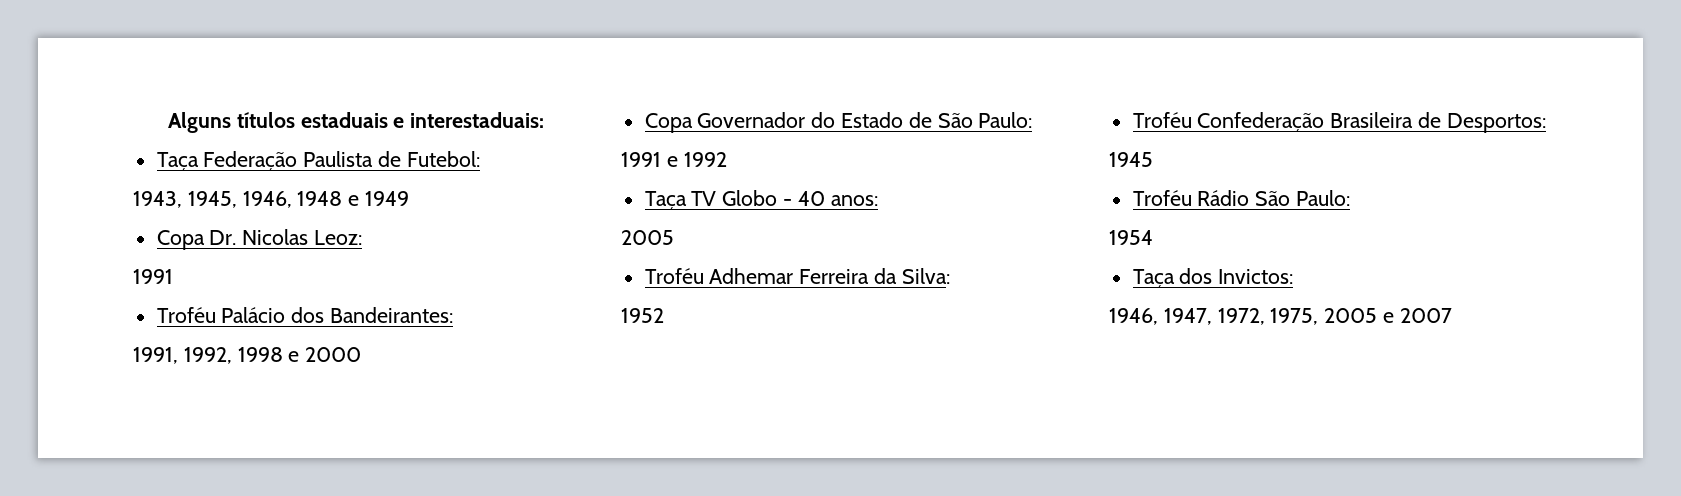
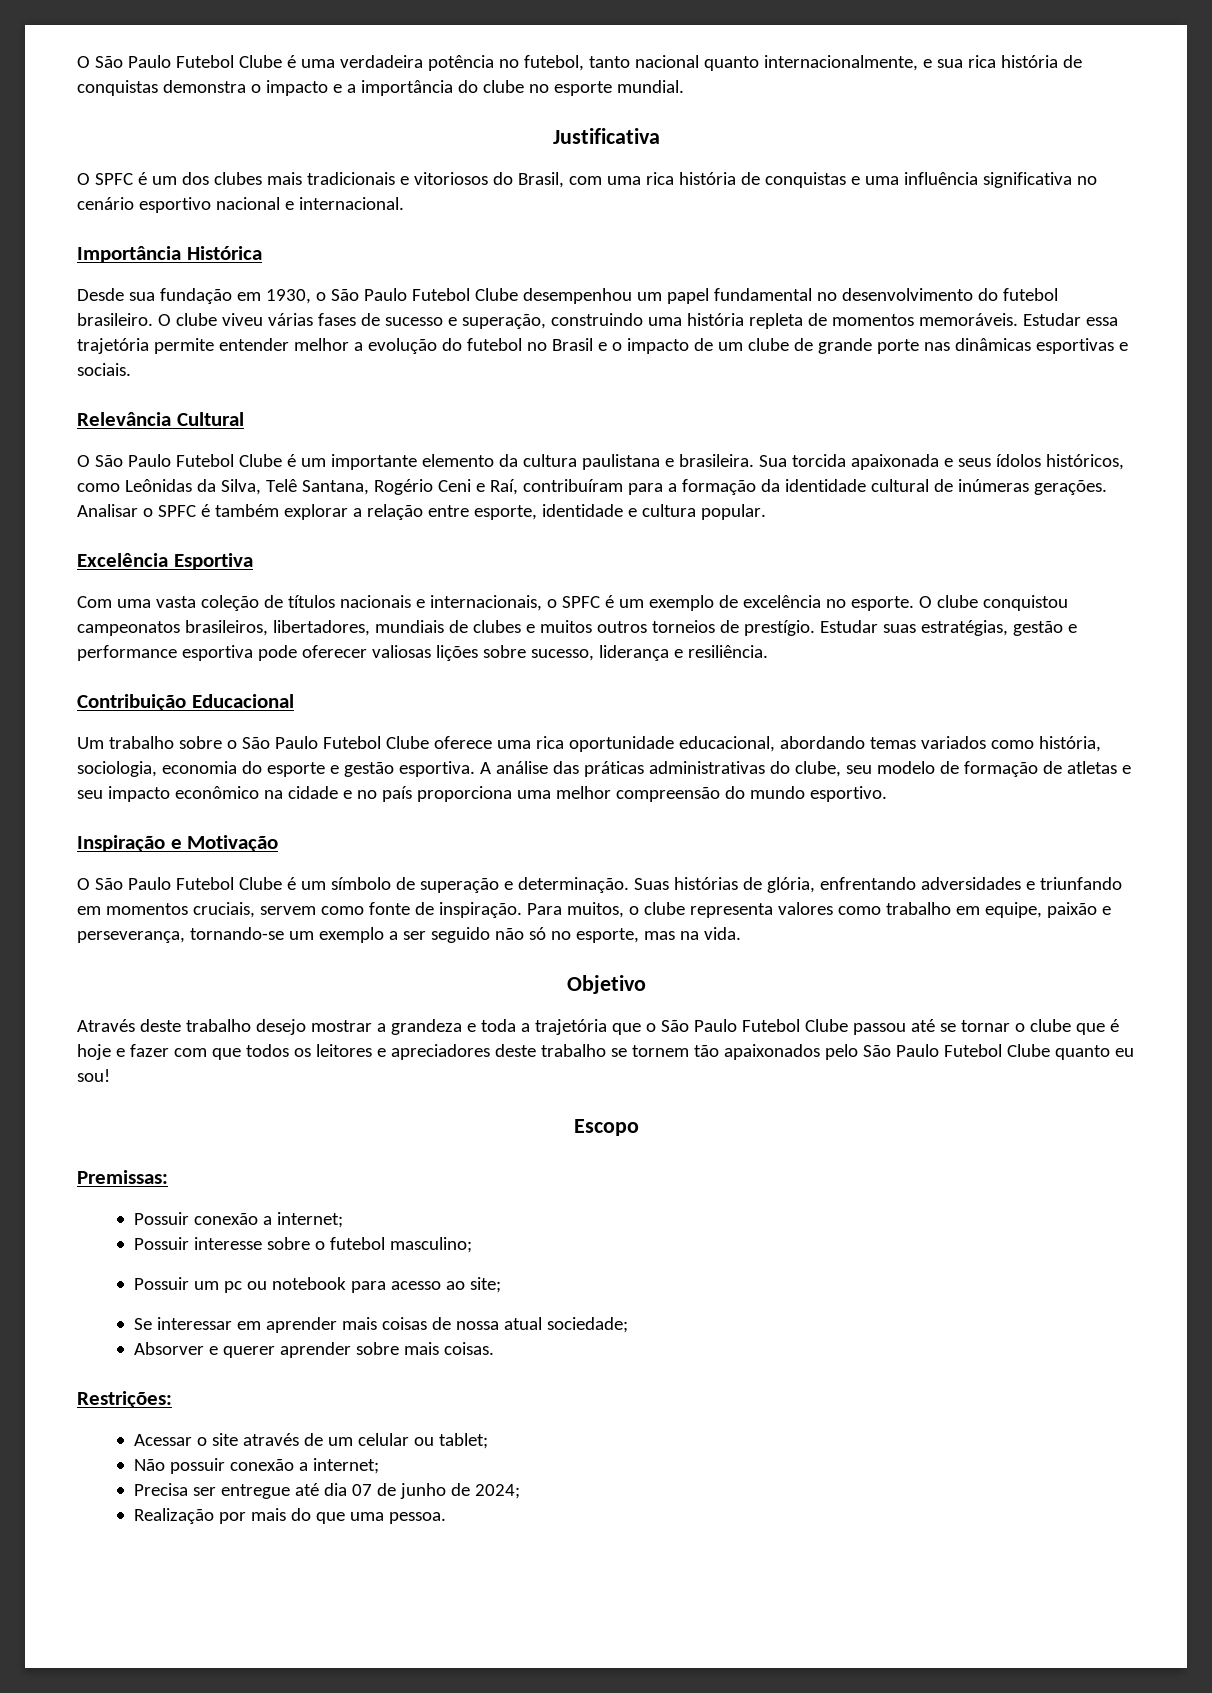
[167,112,545,133] [156,151,480,171] [133,191,410,208] [156,229,363,250] [133,269,173,284] [156,307,454,323] [133,347,362,364] [644,112,1033,133] [621,152,727,167] [644,190,878,210] [621,230,674,245] [644,268,950,284] [621,308,664,323] [1132,112,1546,133] [1109,152,1153,167] [1132,190,1351,206] [1109,230,1153,245] [1132,268,1294,288] [1109,308,1452,325] Alguns títulos estaduais e interestaduais: // Taça Federação Paulista de Futebol: // 1943, 1945, 1946, 1948 e 1949 // Copa Dr. Nicolas Leoz: // 1991 // Troféu Palácio dos Bandeirantes: // 1991, 1992, 1998 e 2000 // Copa Governador do Estado de São Paulo: // 1991 e 1992 // Taça TV Globo - 40 anos: // 2005 // Troféu Adhemar Ferreira da Silva: // 1952 // Troféu Confederação Brasileira de Desportos: // 1945 // Troféu Rádio São Paulo: // 1954 // Taça dos Invictos: // 1946, 1947, 1972, 1975, 2005 e 2007 -> [77,55,1082,71] [77,80,684,96] [552,128,660,144] [77,172,1097,188] [77,197,404,213] [77,246,262,263] [77,288,1058,304] [77,313,1118,329] [77,338,1128,354] [77,363,131,376] [77,412,244,426] [77,454,1124,470] [77,479,1107,495] [77,504,766,520] [77,553,253,570] [77,595,1068,611] [77,620,1077,636] [77,645,768,661] [77,694,294,711] [77,736,1101,752] [77,761,1131,777] [77,786,887,802] [77,835,279,852] [77,877,1122,893] [77,902,1111,918] [77,927,741,943] [566,975,646,994] [77,1019,1119,1035] [77,1044,1134,1060] [77,1069,110,1082] [573,1119,639,1136] [77,1170,168,1184] [133,1212,343,1228] [133,1237,472,1253] [133,1277,501,1293] [133,1317,628,1333] [133,1342,494,1358] [77,1391,172,1408] [133,1433,488,1449] [133,1458,379,1474] [133,1483,520,1499] [133,1508,446,1524] O São Paulo Futebol Clube é uma verdadeira potência no futebol, tanto nacional quanto internacionalmente, e sua rica história de conquistas demonstra o impacto e a importância do clube no esporte mundial. // Justificativa // O SPFC é um dos clubes mais tradicionais e vitoriosos do Brasil, com uma rica história de conquistas e uma influência significativa no cenário esportivo nacional e internacional. // Importância Histórica // Desde sua fundação em 1930, o São Paulo Futebol Clube desempenhou um papel fundamental no desenvolvimento do futebol brasileiro. O clube viveu várias fases de sucesso e superação, construindo uma história repleta de momentos memoráveis. Estudar essa trajetória permite entender melhor a evolução do futebol no Brasil e o impacto de um clube de grande porte nas dinâmicas esportivas e sociais. // Relevância Cultural // O São Paulo Futebol Clube é um importante elemento da cultura paulistana e brasileira. Sua torcida apaixonada e seus ídolos históricos, como Leônidas da Silva, Telê Santana, Rogério Ceni e Raí, contribuíram para a formação da identidade cultural de inúmeras gerações. Analisar o SPFC é também explorar a relação entre esporte, identidade e cultura popular. // Excelência Esportiva // Com uma vasta coleção de títulos nacionais e internacionais, o SPFC é um exemplo de excelência no esporte. O clube conquistou campeonatos brasileiros, libertadores, mundiais de clubes e muitos outros torneios de prestígio. Estudar suas estratégias, gestão e performance esportiva pode oferecer valiosas lições sobre sucesso, liderança e resiliência. // Contribuição Educacional // Um trabalho sobre o São Paulo Futebol Clube oferece uma rica oportunidade educacional, abordando temas variados como história, sociologia, economia do esporte e gestão esportiva. A análise das práticas administrativas do clube, seu modelo de formação de atletas e seu impacto econômico na cidade e no país proporciona uma melhor compreensão do mundo esportivo. // Inspiração e Motivação // O São Paulo Futebol Clube é um símbolo de superação e determinação. Suas histórias de glória, enfrentando adversidades e triunfando em momentos cruciais, servem como fonte de inspiração. Para muitos, o clube representa valores como trabalho em equipe, paixão e perseverança, tornando-se um exemplo a ser seguido não só no esporte, mas na vida. // Objetivo // Através deste trabalho desejo mostrar a grandeza e toda a trajetória que o São Paulo Futebol Clube passou até se tornar o clube que é hoje e fazer com que todos os leitores e apreciadores deste trabalho se tornem tão apaixonados pelo São Paulo Futebol Clube quanto eu sou! // Escopo // Premissas: // Possuir conexão a internet; // Possuir interesse sobre o futebol masculino; // Possuir um pc ou notebook para acesso ao site; // Se interessar em aprender mais coisas de nossa atual sociedade; // Absorver e querer aprender sobre mais coisas. // Restrições: // Acessar o site através de um celular ou tablet; // Não possuir conexão a internet; // Precisa ser entregue até dia 07 de junho de 2024; // Realização por mais do que uma pessoa.

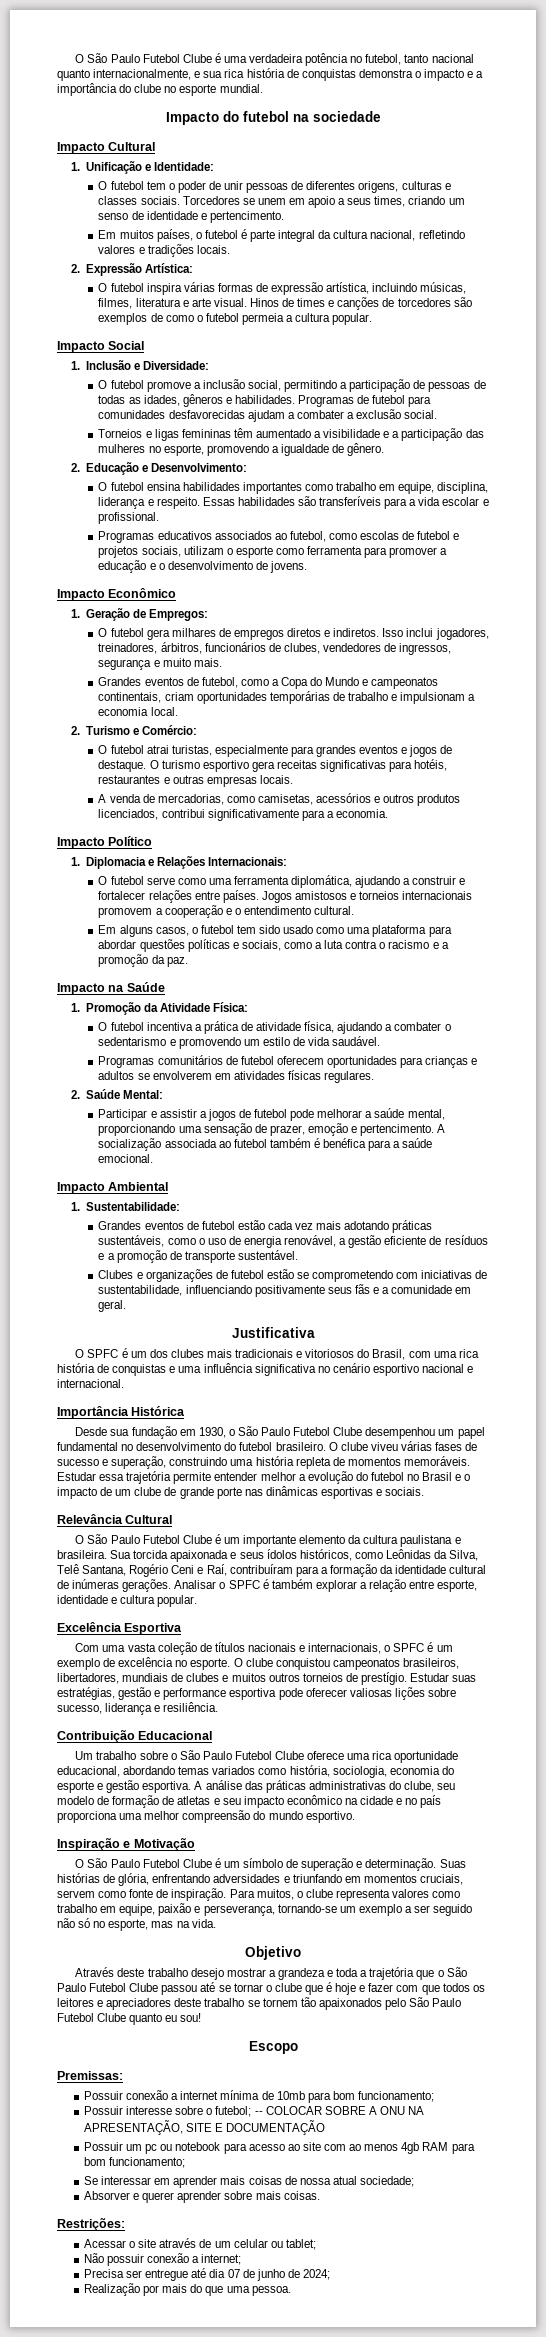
(684, 86) none -> [165,111,381,125] [57,142,156,154] [71,161,215,174] [98,181,451,193] [98,196,465,208] [98,211,284,223] [98,229,465,242] [98,244,230,257] [71,263,194,276] [98,282,467,295] [98,297,472,310] [98,313,373,325] [57,341,145,353] [71,360,210,370] [98,379,486,392] [98,394,432,407] [98,409,438,422] [98,428,484,441] [98,443,385,456] [71,462,248,475] [98,482,489,494] [98,496,489,509] [98,512,160,524] [98,531,460,543] [98,546,448,558] [98,560,307,573] [57,588,177,601] [71,608,209,621] [98,628,489,640] [98,642,452,655] [98,658,222,670] [98,677,439,689] [98,691,476,704] [98,707,178,716] [71,725,198,735] [98,745,453,757] [98,759,448,772] [98,775,293,787] [98,793,461,806] [98,809,388,821] [57,836,153,849] [71,856,288,869] [98,875,466,888] [98,890,473,903] [98,905,355,918] [98,925,452,937] [98,939,449,952] [98,954,188,967] [57,982,165,995] [71,1002,249,1015] [98,1021,451,1034] [98,1036,381,1049] [98,1055,478,1068] [98,1070,375,1083] [71,1089,164,1099] [98,1108,445,1121] [98,1123,446,1136] [98,1138,433,1151] [98,1154,154,1163] [57,1182,169,1194] [71,1202,181,1211] [98,1220,433,1233] [98,1235,488,1248] [98,1250,298,1263] [98,1269,488,1282] [98,1284,472,1297] [98,1300,127,1312] // Impacto do futebol na sociedade // Impacto Cultural // 1. Unificação e Identidade: // O futebol tem o poder de unir pessoas de diferentes origens, culturas e classes sociais. Torcedores se unem em apoio a seus times, criando um senso de identidade e pertencimento. // Em muitos países, o futebol é parte integral da cultura nacional, refletindo valores e tradições locais. // 2. Expressão Artística: // O futebol inspira várias formas de expressão artística, incluindo músicas, filmes, literatura e arte visual. Hinos de times e canções de torcedores são exemplos de como o futebol permeia a cultura popular. // Impacto Social // 1. Inclusão e Diversidade: // O futebol promove a inclusão social, permitindo a participação de pessoas de todas as idades, gêneros e habilidades. Programas de futebol para comunidades desfavorecidas ajudam a combater a exclusão social. // Torneios e ligas femininas têm aumentado a visibilidade e a participação das mulheres no esporte, promovendo a igualdade de gênero. // 2. Educação e Desenvolvimento: // O futebol ensina habilidades importantes como trabalho em equipe, disciplina, liderança e respeito. Essas habilidades são transferíveis para a vida escolar e profissional. // Programas educativos associados ao futebol, como escolas de futebol e projetos sociais, utilizam o esporte como ferramenta para promover a educação e o desenvolvimento de jovens. // Impacto Econômico // 1. Geração de Empregos: // O futebol gera milhares de empregos diretos e indiretos. Isso inclui jogadores, treinadores, árbitros, funcionários de clubes, vendedores de ingressos, segurança e muito mais. // Grandes eventos de futebol, como a Copa do Mundo e campeonatos continentais, criam oportunidades temporárias de trabalho e impulsionam a economia local. // 2. Turismo e Comércio: // O futebol atrai turistas, especialmente para grandes eventos e jogos de destaque. O turismo esportivo gera receitas significativas para hotéis, restaurantes e outras empresas locais. // A venda de mercadorias, como camisetas, acessórios e outros produtos licenciados, contribui significativamente para a economia. // Impacto Político // 1. Diplomacia e Relações Internacionais: // O futebol serve como uma ferramenta diplomática, ajudando a construir e fortalecer relações entre países. Jogos amistosos e torneios internacionais promovem a cooperação e o entendimento cultural. // Em alguns casos, o futebol tem sido usado como uma plataforma para abordar questões políticas e sociais, como a luta contra o racismo e a promoção da paz. // Impacto na Saúde // 1. Promoção da Atividade Física: // O futebol incentiva a prática de atividade física, ajudando a combater o sedentarismo e promovendo um estilo de vida saudável. // Programas comunitários de futebol oferecem oportunidades para crianças e adultos se envolverem em atividades físicas regulares. // 2. Saúde Mental: // Participar e assistir a jogos de futebol pode melhorar a saúde mental, proporcionando uma sensação de prazer, emoção e pertencimento. A socialização associada ao futebol também é benéfica para a saúde emocional. // Impacto Ambiental // 1. Sustentabilidade: // Grandes eventos de futebol estão cada vez mais adotando práticas sustentáveis, como o uso de energia renovável, a gestão eficiente de resíduos e a promoção de transporte sustentável. // Clubes e organizações de futebol estão se comprometendo com iniciativas de sustentabilidade, influenciando positivamente seus fãs e a comunidade em geral.
[276,1212,343,1228] [133,1237,472,1253] internet; // Possuir interesse sobre o futebol masculino; -> [180,2090,434,2103] [84,2106,425,2117] [84,2120,326,2135] internet mínima de 10mb para bom funcionamento; // Possuir interesse sobre o futebol; -- COLOCAR SOBRE A ONU NA APRESENTAÇÃO, SITE E DOCUMENTAÇÃO
[469,1277,501,1293] site; -> [302,2142,475,2154] [84,2157,186,2168] site com ao menos 4gb RAM para bom funcionamento;

